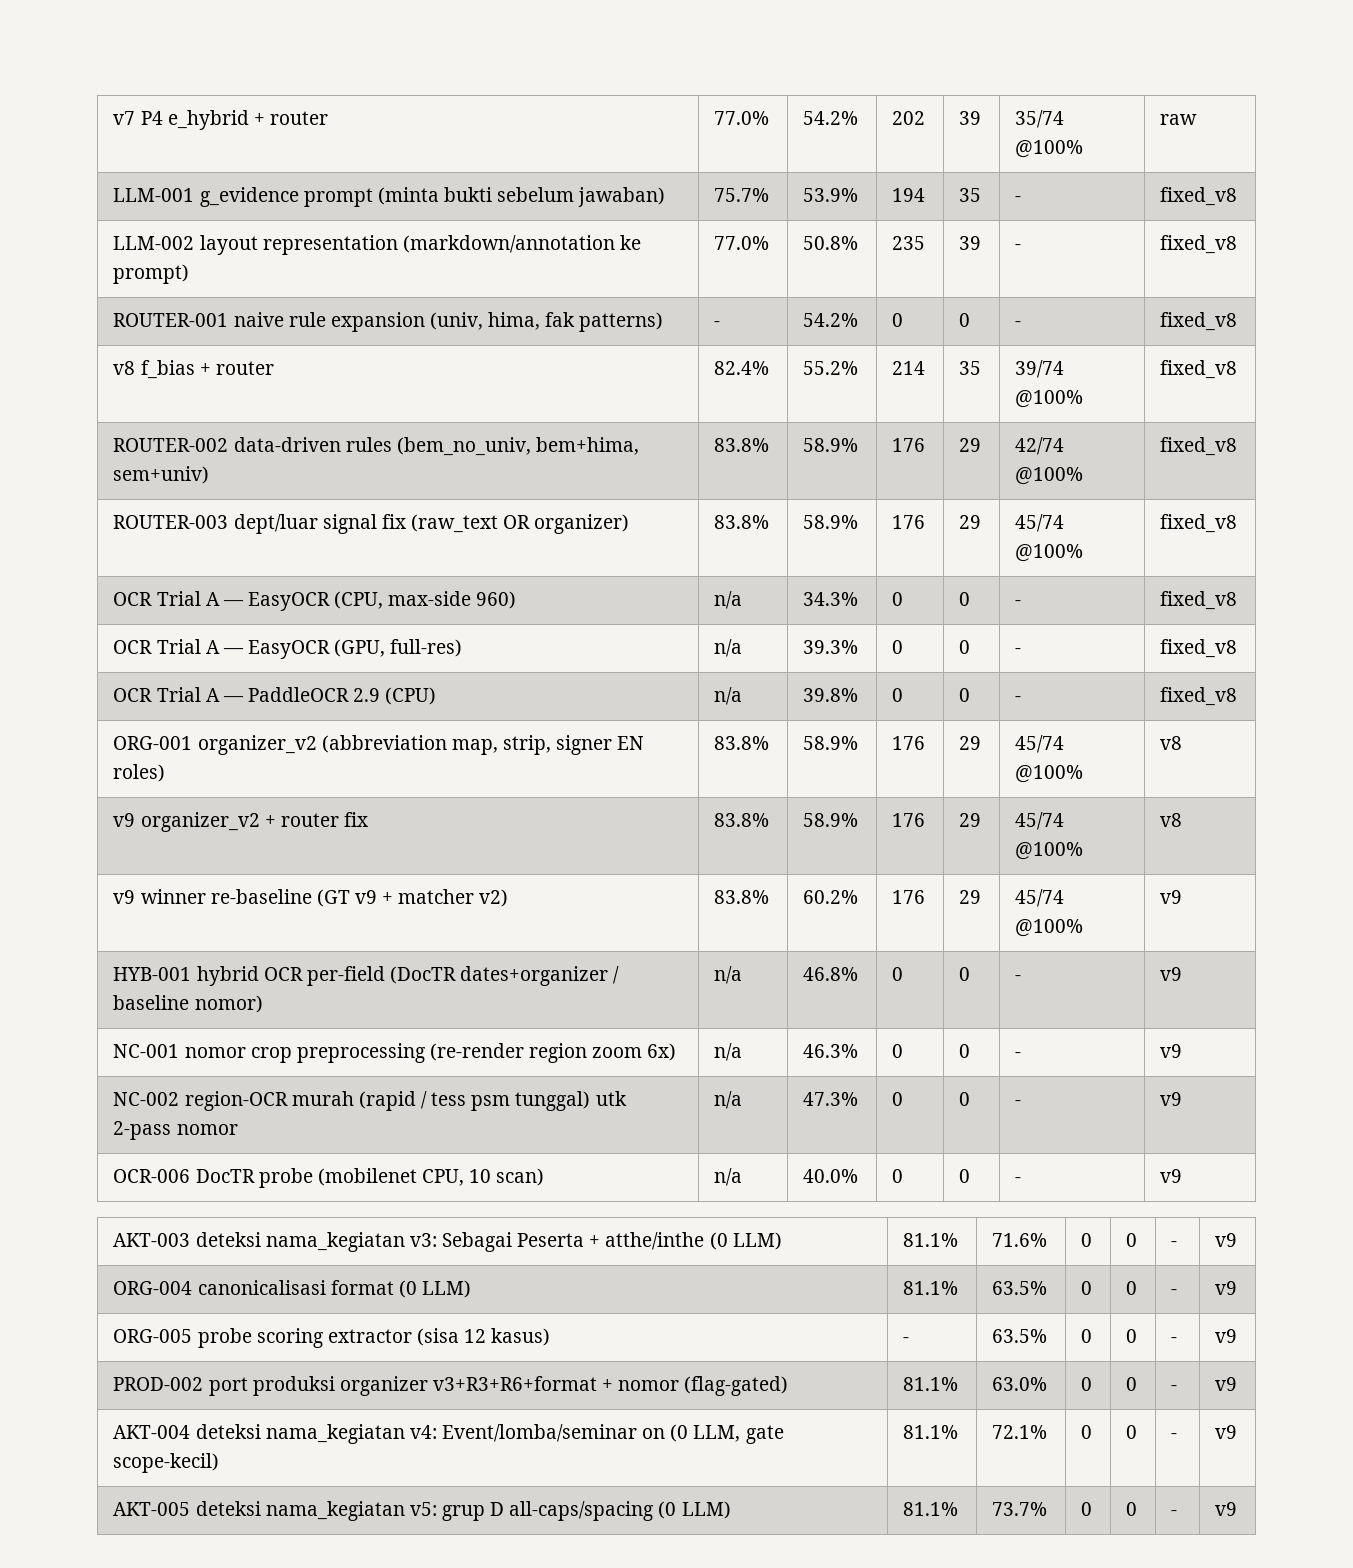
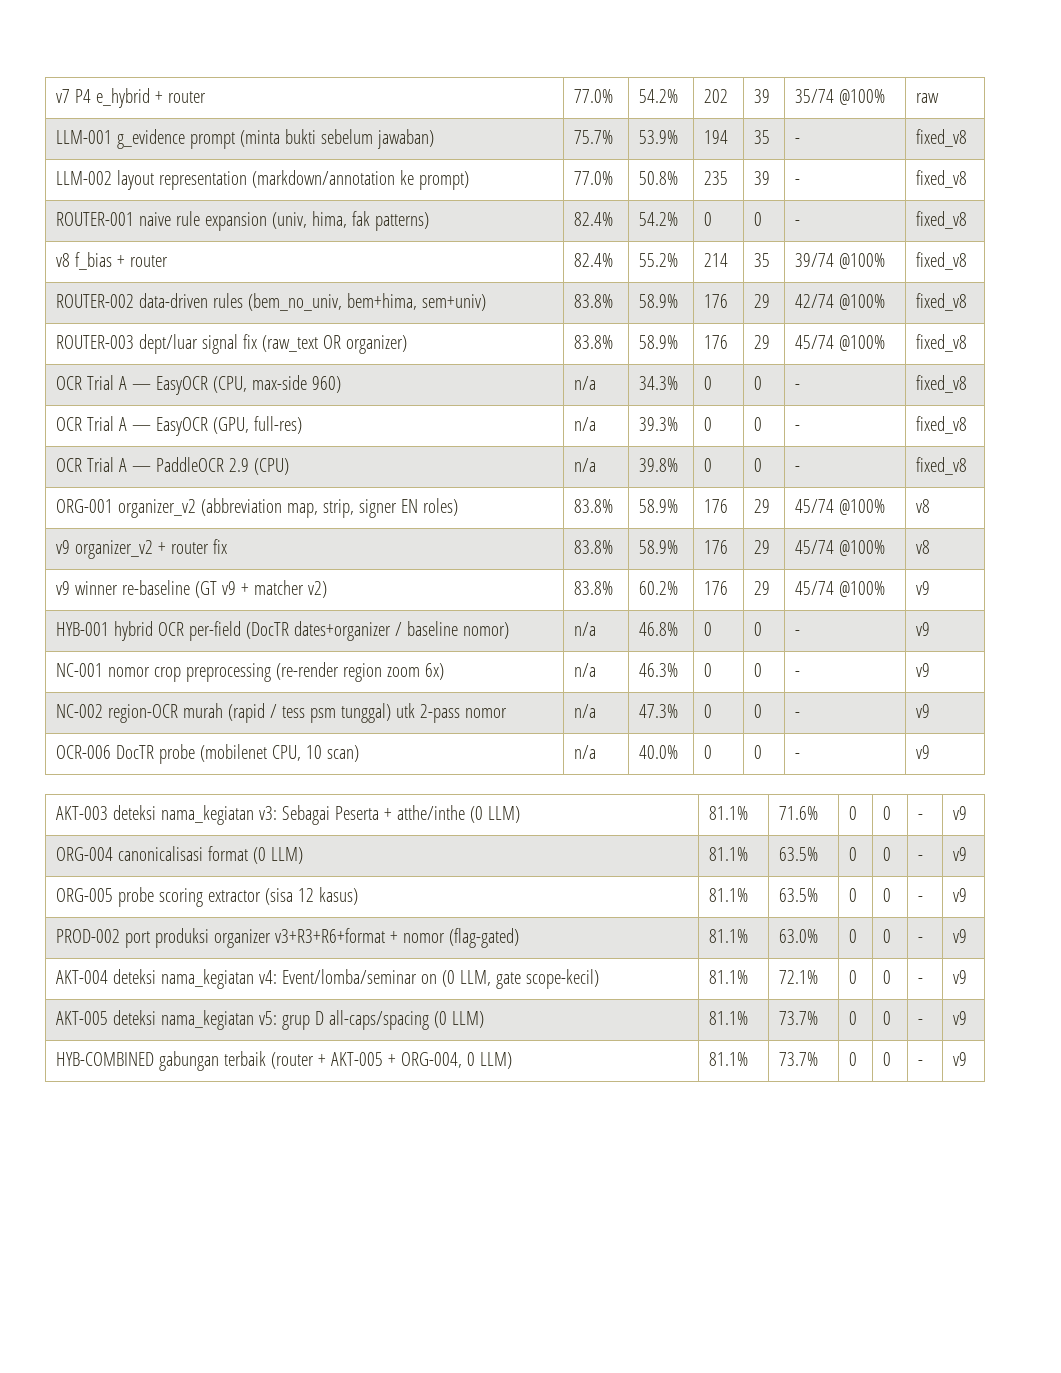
[714,321,721,327] - -> [573,212,613,226] 82.4%
[903,1337,910,1343] - -> [708,888,748,902] 81.1%
(1238, 1509) none -> [55,1051,512,1071] [708,1052,748,1066] [778,1052,818,1066] [848,1052,857,1066] [882,1052,891,1066] [917,1060,923,1066] [952,1052,967,1066] // HYB-COMBINED gabungan terbaik (router + AKT-005 + ORG-004, 0 LLM) | 81.1% | 73.7% | 0 | 0 | - | v9

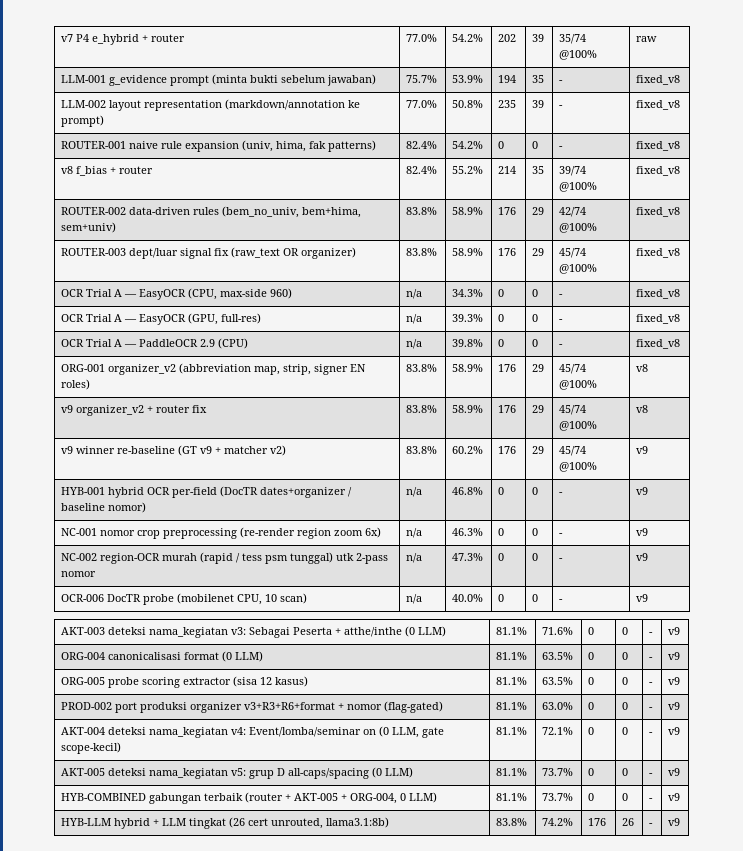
(967, 1059) none -> [61,817,390,829] [496,818,528,826] [542,818,574,826] [588,818,607,826] [622,818,635,826] [649,823,654,826] [668,818,681,826] // HYB-LLM hybrid + LLM tingkat (26 cert unrouted, llama3.1:8b) | 83.8% | 74.2% | 176 | 26 | - | v9

